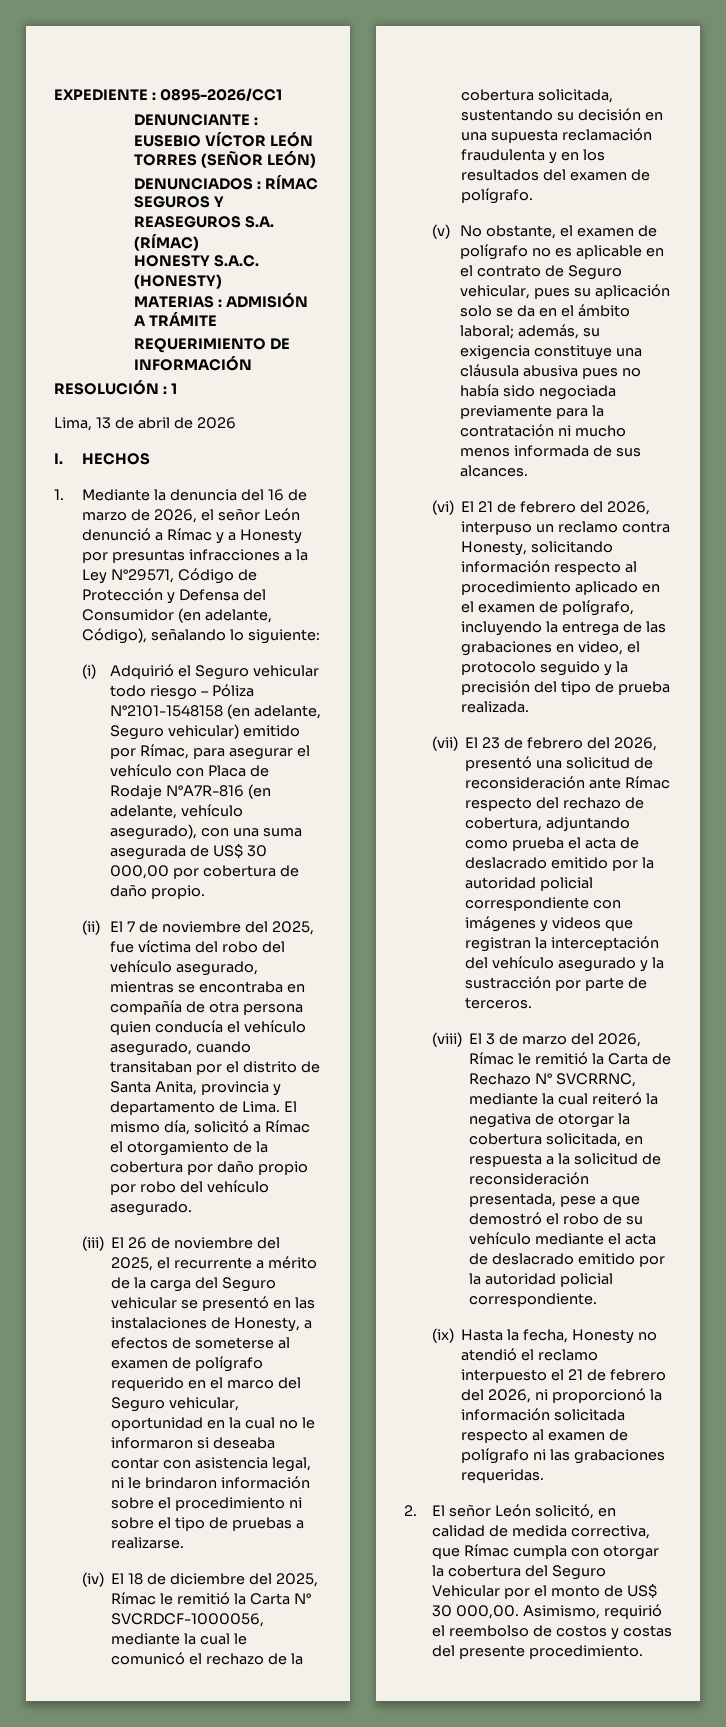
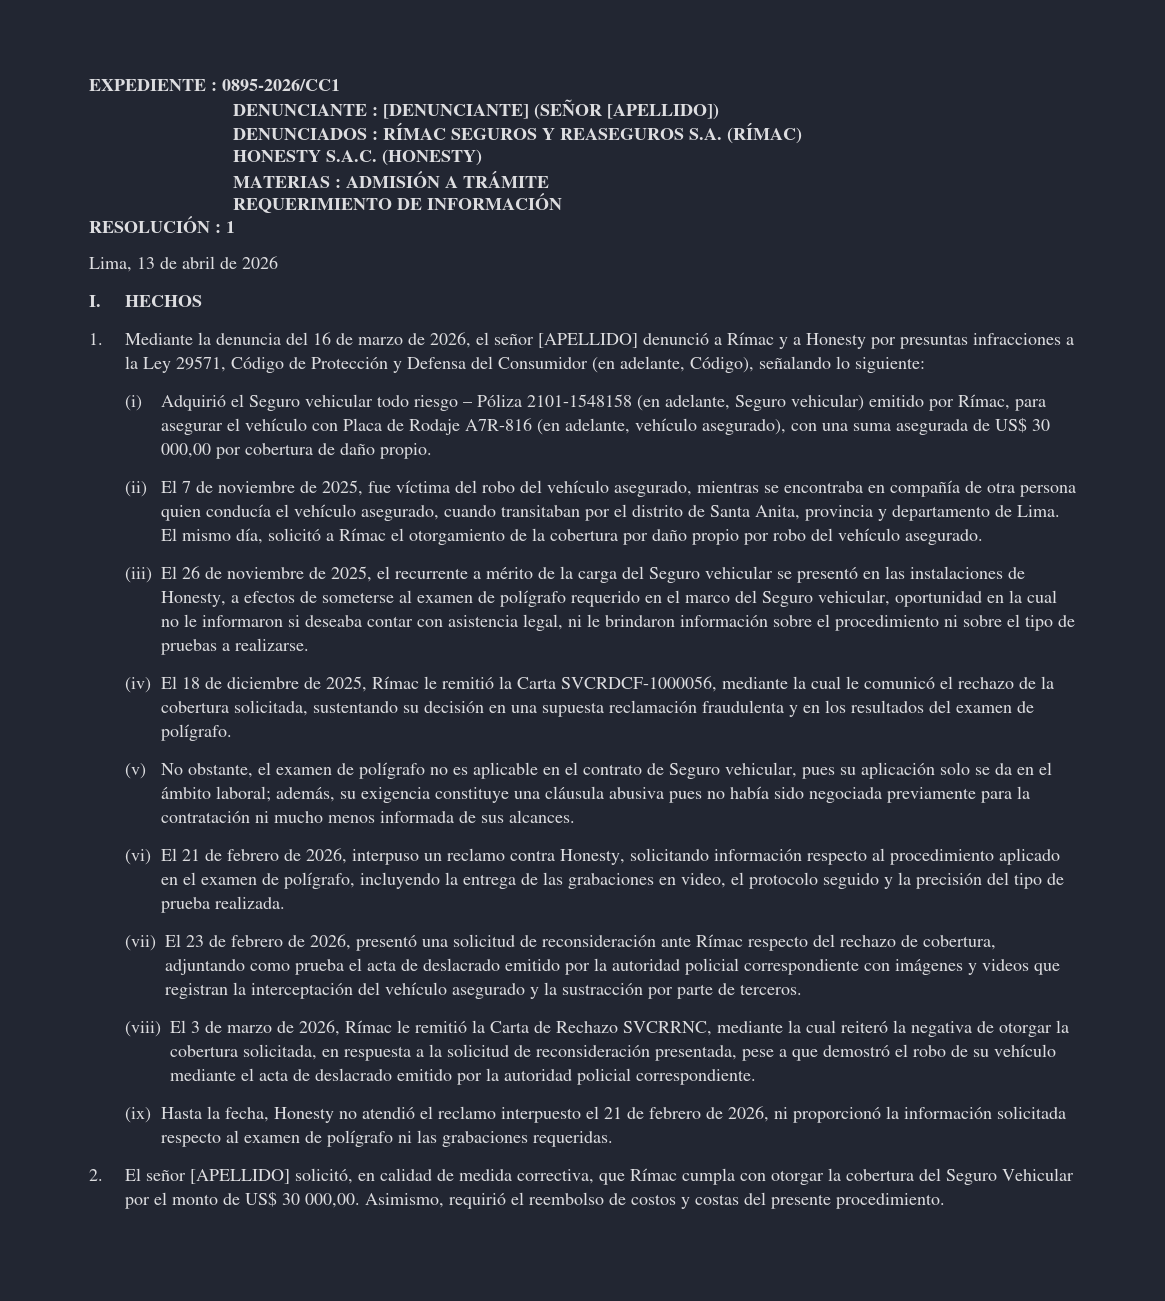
[134,132,314,147] [134,151,317,168] EUSEBIO VÍCTOR LEÓN TORRES (SEÑOR LEÓN) -> [382,99,719,120] [DENUNCIANTE] (SEÑOR [APELLIDO])
[263,508,300,521] León -> [537,333,638,348] [APELLIDO]
[111,569,175,583] N°29571, -> [175,356,226,372] 29571,
[110,705,224,717] N°2101-1548158 -> [526,394,632,407] 2101-1548158
[166,785,245,797] N°A7R-816 -> [464,418,532,431] A7R-816
[244,921,268,933] del -> [299,481,317,493] de
[257,1237,281,1249] del -> [308,567,326,579] de
[249,1573,273,1585] del -> [303,677,321,689] de
[293,1593,311,1604] N° -> (556, 683) none
[580,501,604,513] del -> [283,849,301,861] de
[587,737,611,749] del -> [287,935,305,947] de
[571,1033,595,1045] del -> [276,1021,294,1033] de
[535,1073,553,1084] N° -> (618, 1027) none
[461,1389,485,1401] del -> [705,1107,723,1119] de
[494,1504,531,1517] León -> [189,1169,290,1184] [APELLIDO]

